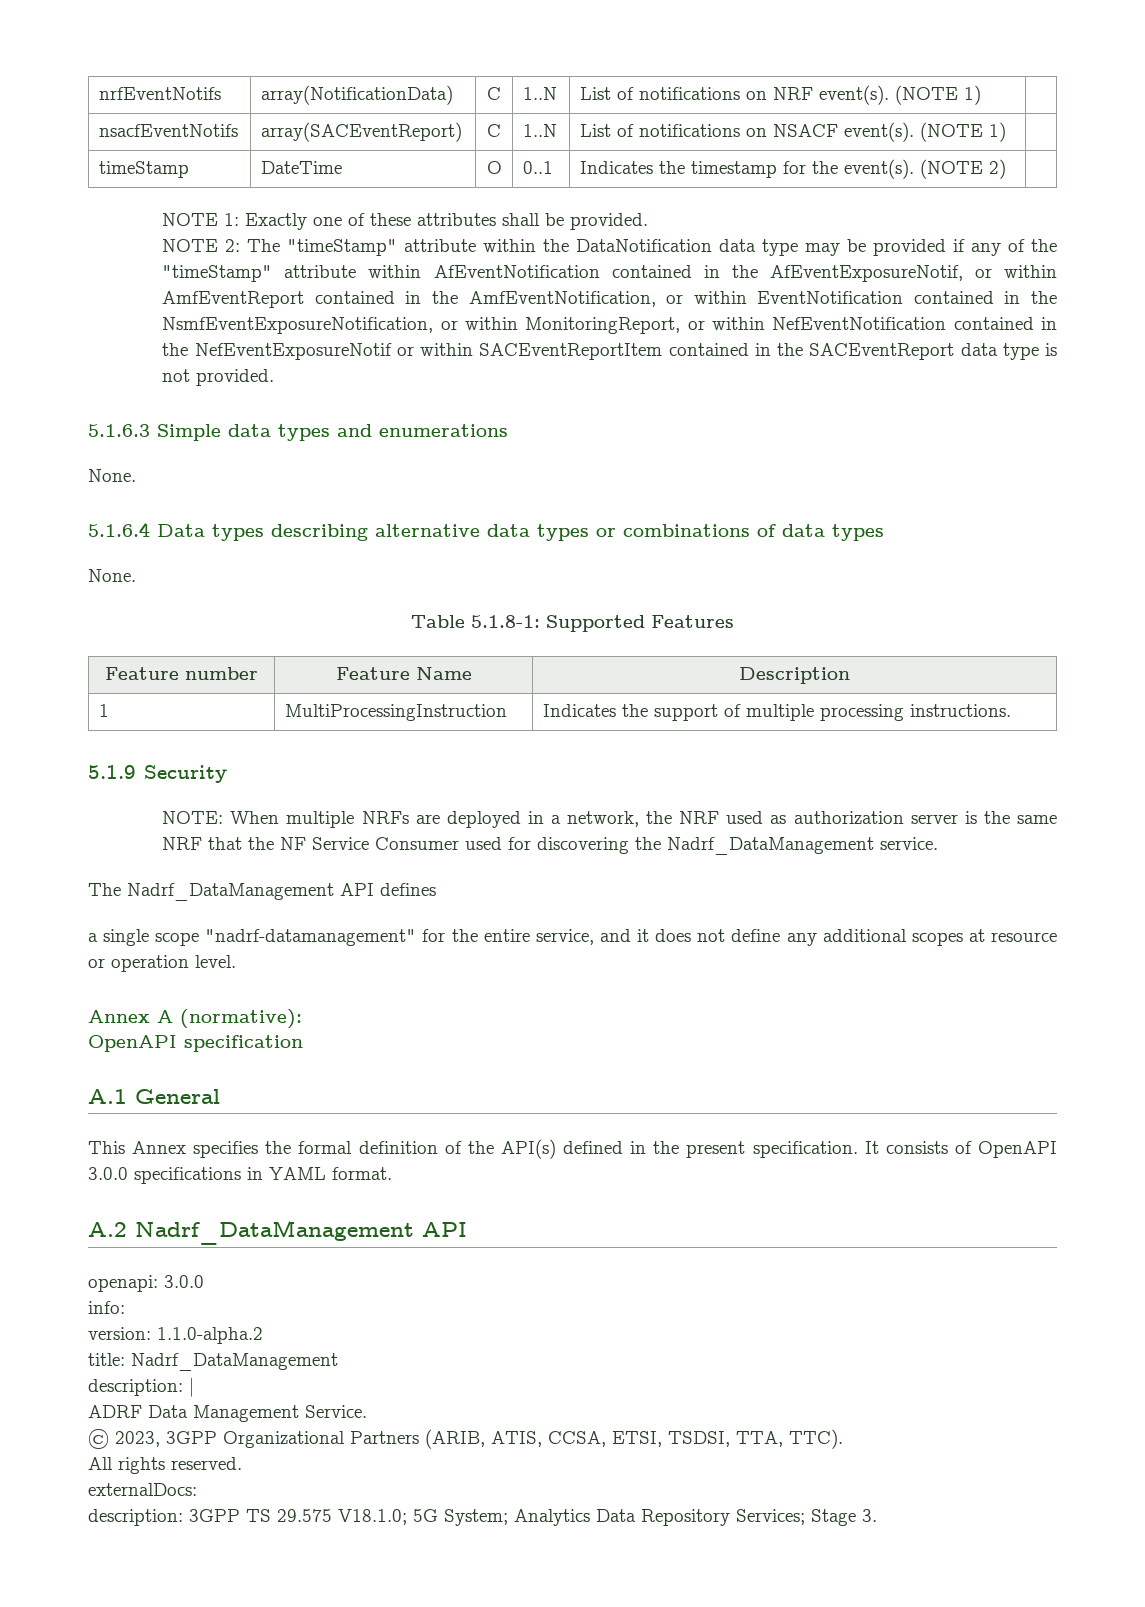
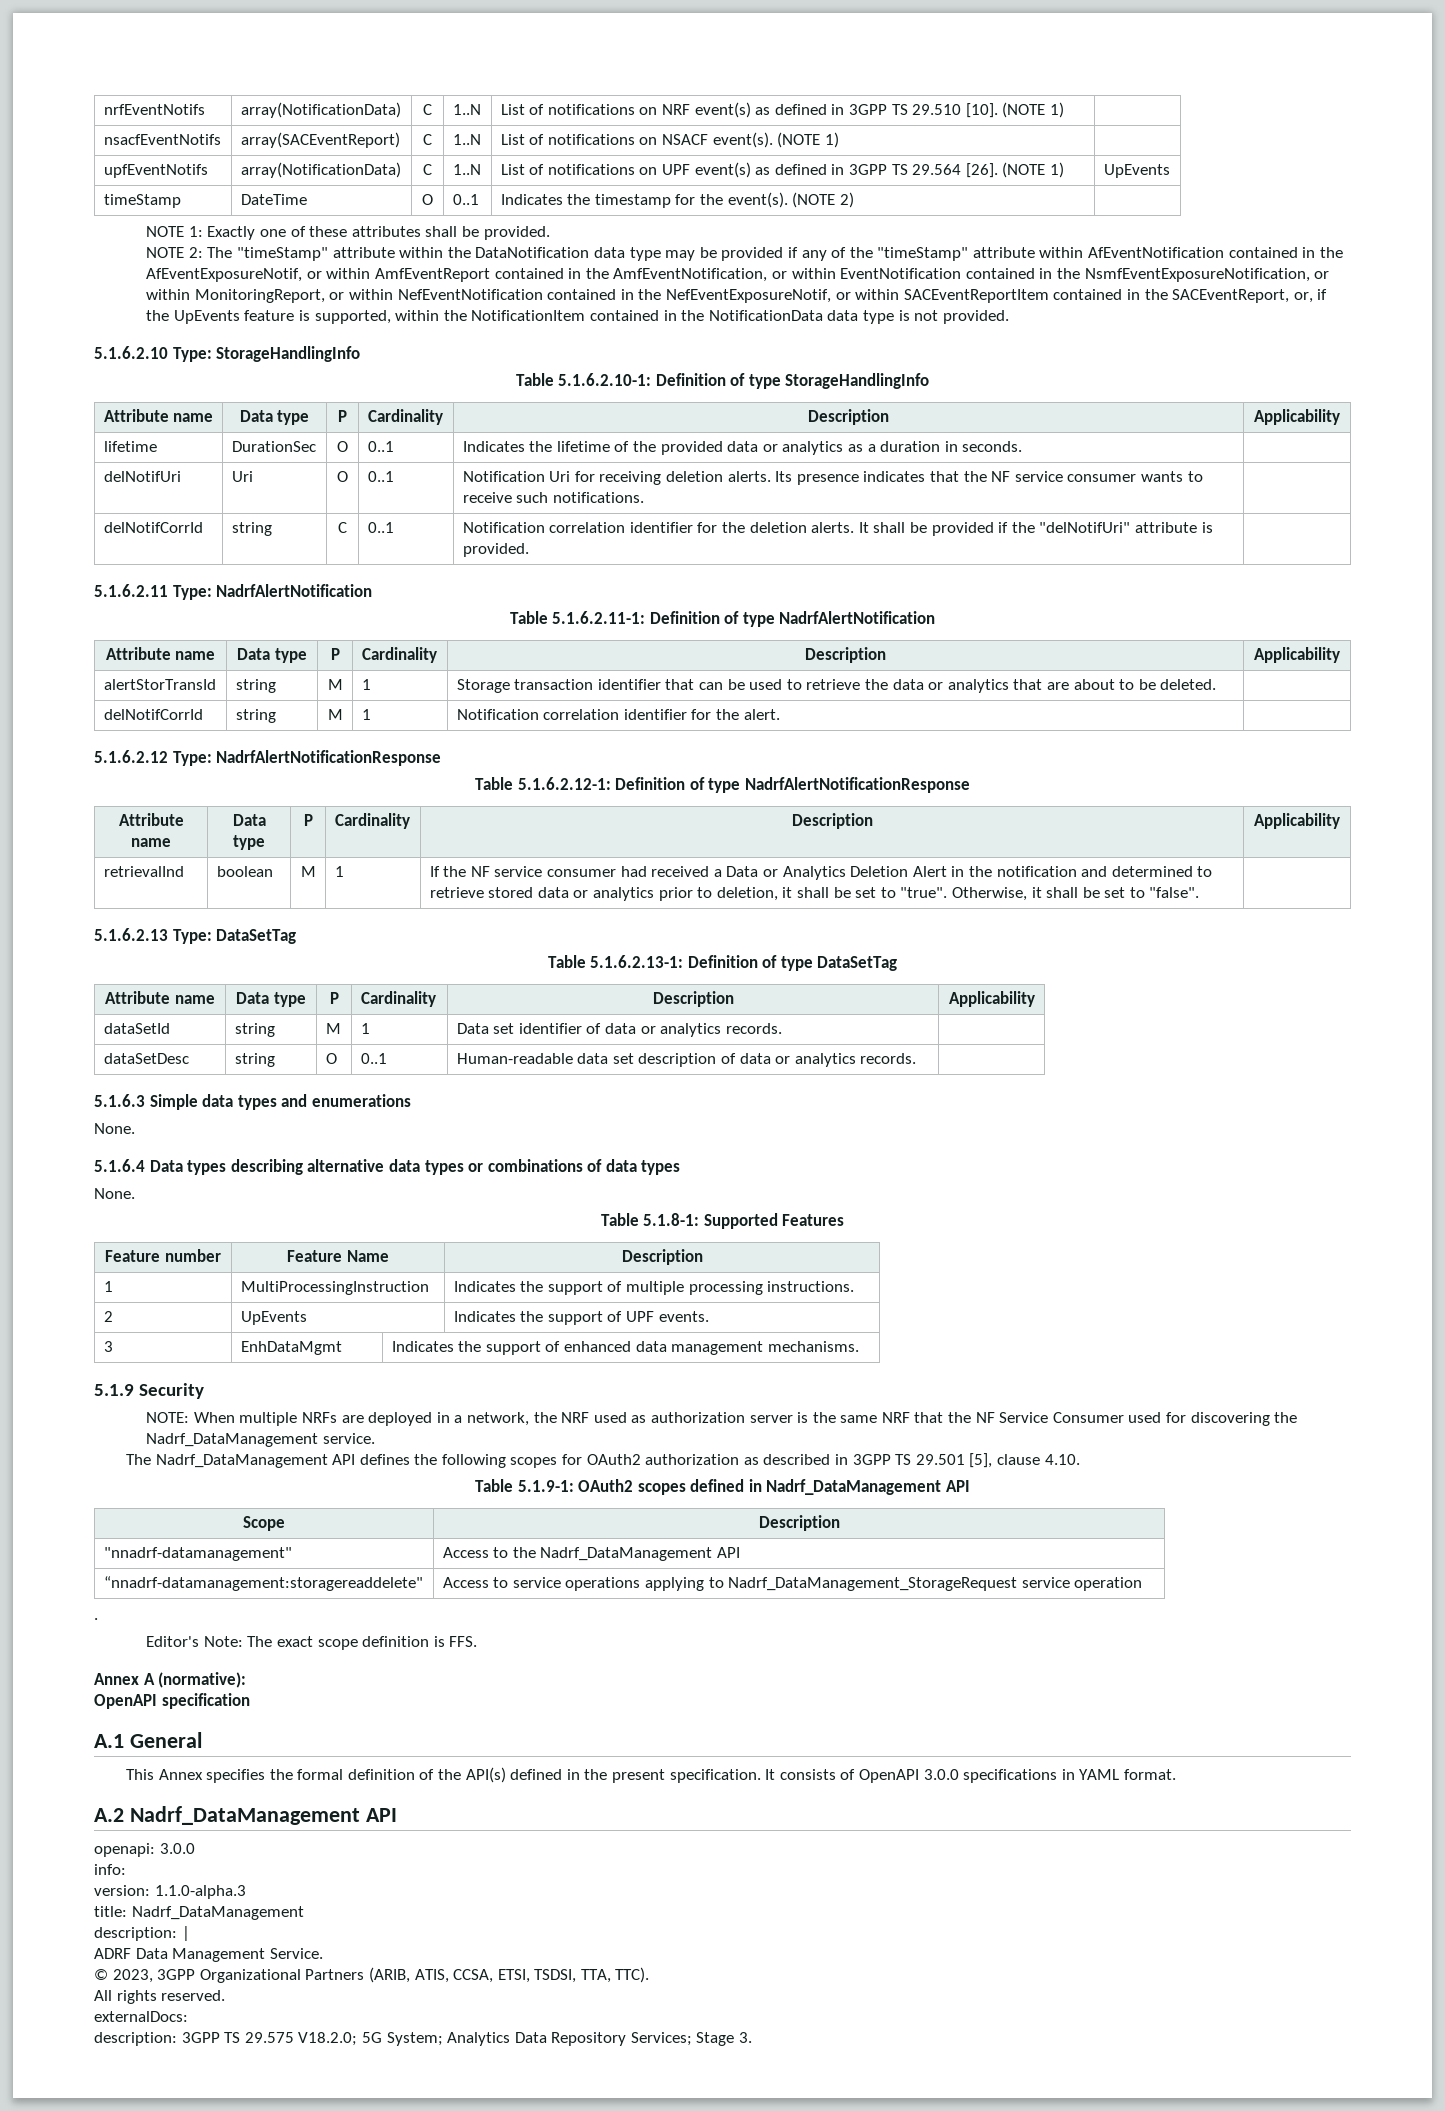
[818,85,889,105] event(s). -> [694,102,998,118] event(s) as defined in 3GPP TS 29.510 [10].
(1006, 132) none -> [103,164,208,178] [240,162,401,178] [423,164,432,175] [452,164,481,175] [500,162,1064,178] [1103,164,1170,178] // upfEventNotifs | array(NotificationData) | C | 1..N | List of notifications on UPF event(s) as defined in 3GPP TS 29.564 [26]. (NOTE 1) | UpEvents
[194,343,392,360] NefEventExposureNotif -> [665,289,831,303] NefEventExposureNotif,
[809,343,955,360] SACEventReport -> [1172,289,1328,303] [146,310,823,324] SACEventReport, or, if the UpEvents feature is supported, within the NotificationItem contained in the NotificationData
(275, 377) none -> [94,346,361,362] [515,373,930,389] [103,409,214,422] [239,410,310,425] [338,410,347,422] [367,409,443,425] [808,409,889,425] [1254,409,1340,425] [103,441,157,452] [231,441,316,452] [337,441,348,452] [367,441,394,452] [462,441,1023,455] [103,471,181,482] [231,471,253,482] [337,471,348,482] [367,471,394,482] [462,471,1203,485] [462,492,644,503] [103,522,203,533] [231,522,272,536] [338,522,347,533] [367,522,394,533] [462,522,1213,536] [462,543,529,557] [94,584,373,600] [509,611,936,627] [105,647,216,660] [237,648,307,663] [330,648,340,660] [361,647,437,663] [805,647,886,663] [1254,647,1340,663] [103,679,216,690] [235,679,276,693] [327,679,343,690] [361,679,371,690] [456,679,1217,693] [103,709,203,720] [235,709,276,723] [327,709,343,720] [361,709,371,720] [456,709,780,720] [94,750,442,766] [475,777,970,793] [118,813,184,826] [131,838,171,847] [232,814,266,826] [233,835,265,850] [303,814,313,826] [334,813,410,829] [791,813,873,829] [1254,813,1340,829] [103,866,184,877] [216,866,273,877] [300,866,316,877] [334,866,344,877] [429,866,1213,880] [429,887,1200,901] [94,928,297,944] [547,955,898,971] [105,991,215,1004] [236,992,306,1007] [329,992,339,1004] [360,991,436,1007] [652,991,734,1007] [948,991,1035,1007] [103,1023,170,1034] [234,1023,275,1037] [325,1023,341,1034] [360,1023,370,1034] [456,1023,782,1037] [103,1053,189,1064] [234,1053,275,1067] [325,1053,337,1064] [360,1053,387,1064] [456,1053,917,1067] // 5.1.6.2.10 Type: StorageHandlingInfo // Table 5.1.6.2.10-1: Definition of type StorageHandlingInfo // Attribute name | Data type | P | Cardinality | Description | Applicability // lifetime | DurationSec | O | 0..1 | Indicates the lifetime of the provided data or analytics as a duration in seconds. | // delNotifUri | Uri | O | 0..1 | Notification Uri for receiving deletion alerts. Its presence indicates that the NF service consumer wants to receive such notifications. | // delNotifCorrId | string | C | 0..1 | Notification correlation identifier for the deletion alerts. It shall be provided if the "delNotifUri" attribute is provided. | // 5.1.6.2.11 Type: NadrfAlertNotification // Table 5.1.6.2.11-1: Definition of type NadrfAlertNotification // Attribute name | Data type | P | Cardinality | Description | Applicability // alertStorTransId | string | M | 1 | Storage transaction identifier that can be used to retrieve the data or analytics that are about to be deleted. | // delNotifCorrId | string | M | 1 | Notification correlation identifier for the alert. | // 5.1.6.2.12 Type: NadrfAlertNotificationResponse // Table 5.1.6.2.12-1: Definition of type NadrfAlertNotificationResponse // Attribute name | Data type | P | Cardinality | Description | Applicability // retrievalInd | boolean | M | 1 | If the NF service consumer had received a Data or Analytics Deletion Alert in the notification and determined to retrieve stored data or analytics prior to deletion, it shall be set to "true". Otherwise, it shall be set to "false". | // 5.1.6.2.13 Type: DataSetTag // Table 5.1.6.2.13-1: Definition of type DataSetTag // Attribute name | Data type | P | Cardinality | Description | Applicability // dataSetId | string | M | 1 | Data set identifier of data or analytics records. | // dataSetDesc | string | O | 0..1 | Human-readable data set description of data or analytics records. |
(1011, 710) none -> [103,1311,113,1322] [240,1311,307,1325] [453,1311,709,1325] [103,1341,113,1352] [240,1341,342,1355] [391,1341,859,1355] // 2 | UpEvents | Indicates the support of UPF events. // 3 | EnhDataMgmt | Indicates the support of enhanced data management mechanisms.
[88,929,1057,946] [88,955,236,972] // a single scope "nadrf-datamanagement" for the entire service, and it does not define any additional scopes at resource or operation level. -> [414,1453,1080,1468] [474,1479,971,1495] [243,1516,285,1531] [758,1515,840,1531] [103,1547,292,1561] [442,1547,741,1561] [103,1576,423,1591] [442,1577,1143,1591] [94,1618,98,1620] [146,1636,478,1650] the following scopes for OAuth2 authorization as described in 3GPP TS 29.501 [5], clause 4.10. // Table 5.1.9-1: OAuth2 scopes defined in Nadrf_DataManagement API // Scope | Description // "nnadrf-datamanagement" | Access to the Nadrf_DataManagement API // “nnadrf-datamanagement:storagereaddelete" | Access to service operations applying to Nadrf_DataManagement_StorageRequest service operation // . // Editor's Note: The exact scope definition is FFS.
[157,1327,263,1344] 1.1.0-alpha.2 -> [154,1885,246,1899] 1.1.0-alpha.3
[338,1509,407,1525] V18.1.0; -> [298,2032,358,2046] V18.2.0;

